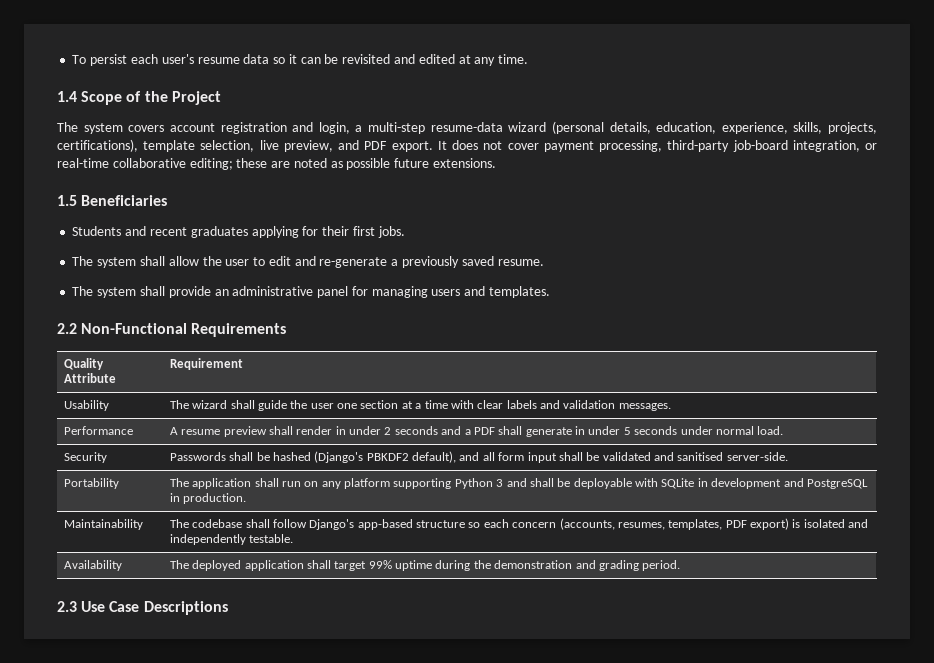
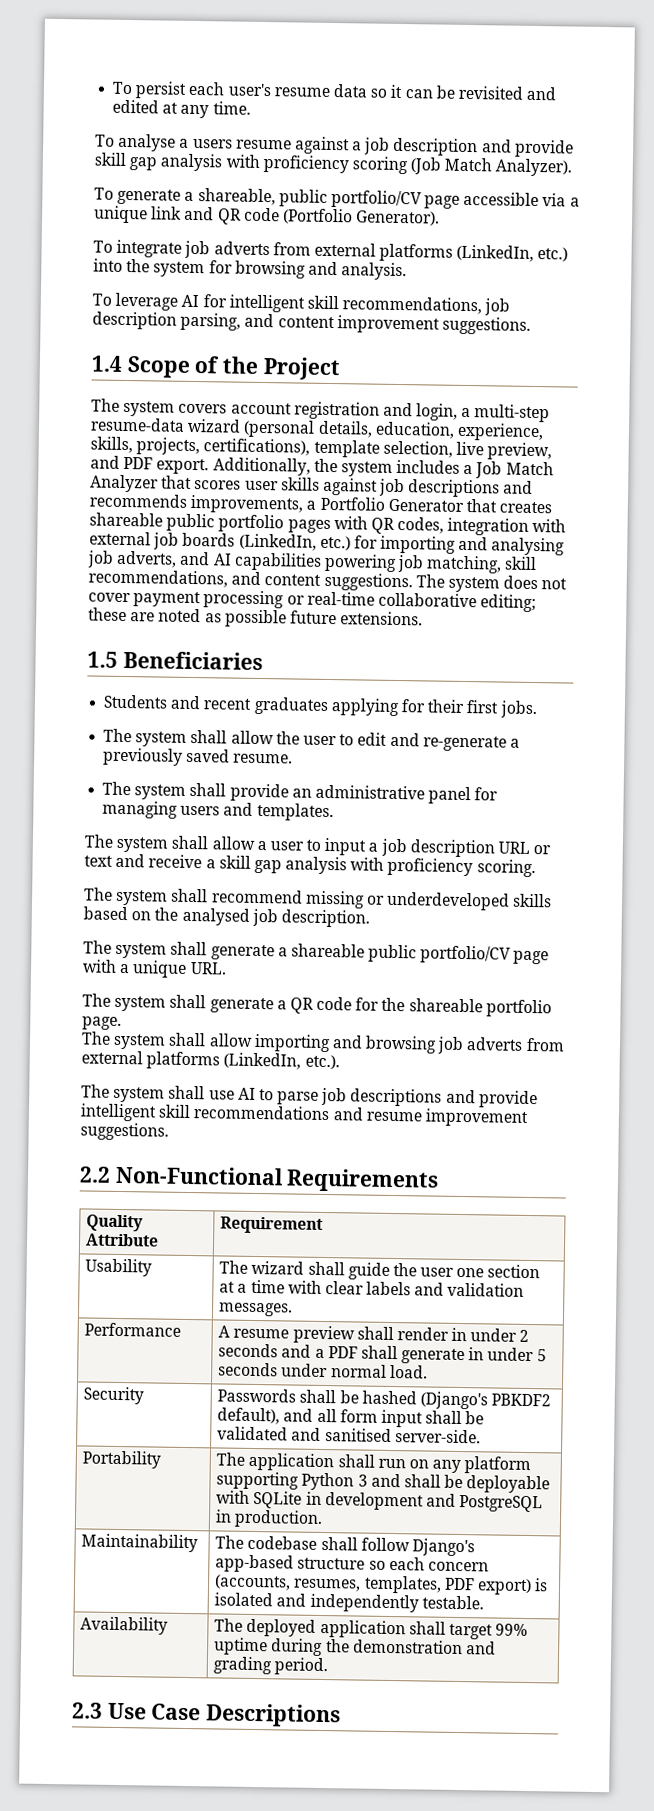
(529, 59) none -> [95,133,574,158] [94,152,573,177] [94,187,580,209] [93,205,441,226] [93,239,569,262] [93,258,408,281] [92,292,511,316] [92,311,531,335] // To analyse a users resume against a job description and provide skill gap analysis with proficiency scoring (Job Match Analyzer). // To generate a shareable, public portfolio/CV page accessible via a unique link and QR code (Portfolio Generator). // To integrate job adverts from external platforms (LinkedIn, etc.) into the system for browsing and analysis. // To leverage AI for intelligent skill recommendations, job description parsing, and content improvement suggestions.
[437,140,860,152] It does not cover payment processing, third-party job-board integration, -> [212,457,554,479] [90,474,534,498] [89,493,553,514] [89,512,567,536] [89,531,566,556] [87,550,538,574] [88,569,568,593] [88,590,285,609] Additionally, the system includes a Job Match Analyzer that scores user skills against job descriptions and recommends improvements, a Portfolio Generator that creates shareable public portfolio pages with QR codes, integration with external job boards (LinkedIn, etc.) for importing and analysing job adverts, and AI capabilities powering job matching, skill recommendations, and content suggestions. The system does not cover payment processing
(550, 292) none -> [84,834,552,858] [84,853,536,878] [84,887,553,911] [83,906,370,928] [83,940,550,965] [82,959,227,978] [82,993,552,1018] [82,1016,122,1030] [81,1031,565,1055] [81,1050,340,1070] [81,1084,538,1109] [80,1103,529,1127] [80,1122,169,1141] // The system shall allow a user to input a job description URL or text and receive a skill gap analysis with proficiency scoring. // The system shall recommend missing or underdeveloped skills based on the analysed job description. // The system shall generate a shareable public portfolio/CV page with a unique URL. // The system shall generate a QR code for the shareable portfolio page. // The system shall allow importing and browsing job adverts from external platforms (LinkedIn, etc.). // The system shall use AI to parse job descriptions and provide intelligent skill recommendations and resume improvement suggestions.

